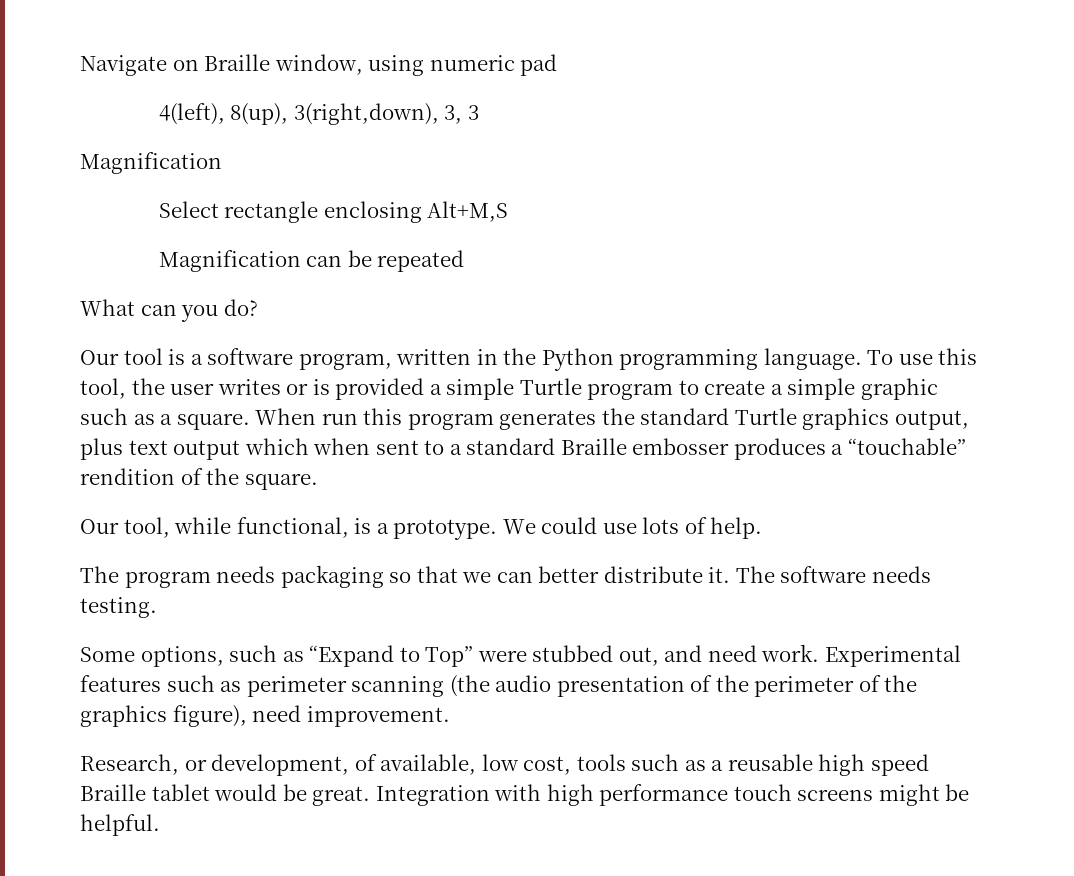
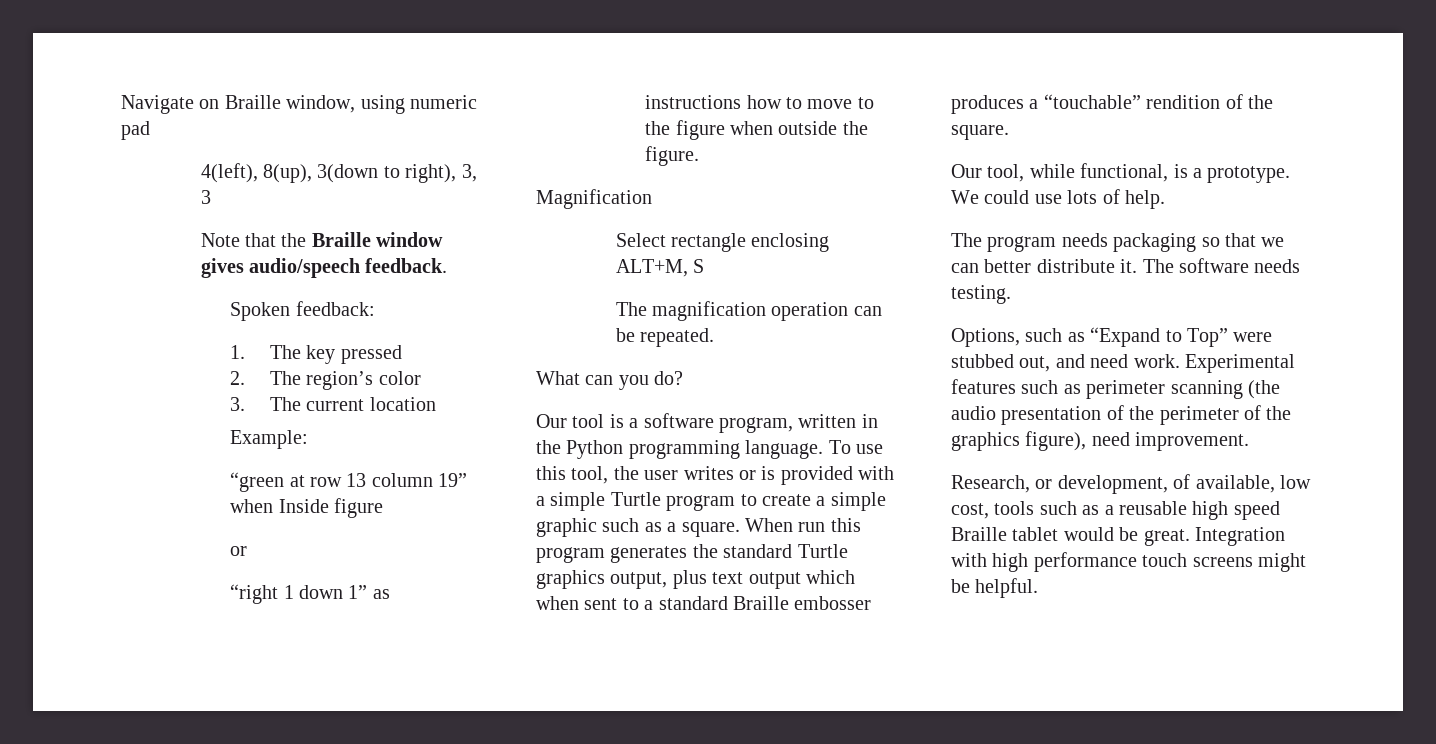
[293,103,439,125] 3(right,down), -> [317,164,457,183] 3(down to right),
(479, 112) none -> [200,232,444,247] [200,258,448,278] [230,301,375,321] [230,345,402,364] [230,371,421,390] [230,397,436,411] [230,430,309,449] [230,472,468,492] [230,498,383,518] [230,546,248,556] [230,584,390,604] [645,95,874,109] [645,120,868,140] [645,146,700,166] // Note that the Braille window gives audio/speech feedback. // Spoken feedback: // 1. The key pressed // 2. The region’s color // 3. The current location // Example: // “green at row 13 column 19” when Inside figure // or // “right 1 down 1” as instructions how to move to the figure when outside the figure.
[427,201,509,222] [158,250,301,272] Alt+M,S // Magnification -> [615,259,704,277] [615,301,849,321] ALT+M, S // The magnification operation
[377,250,465,272] repeated -> [639,328,714,347] repeated.
(425, 389) none -> [858,466,895,480] with
[80,646,224,667] Some options, -> [951,328,1020,347] Options,

